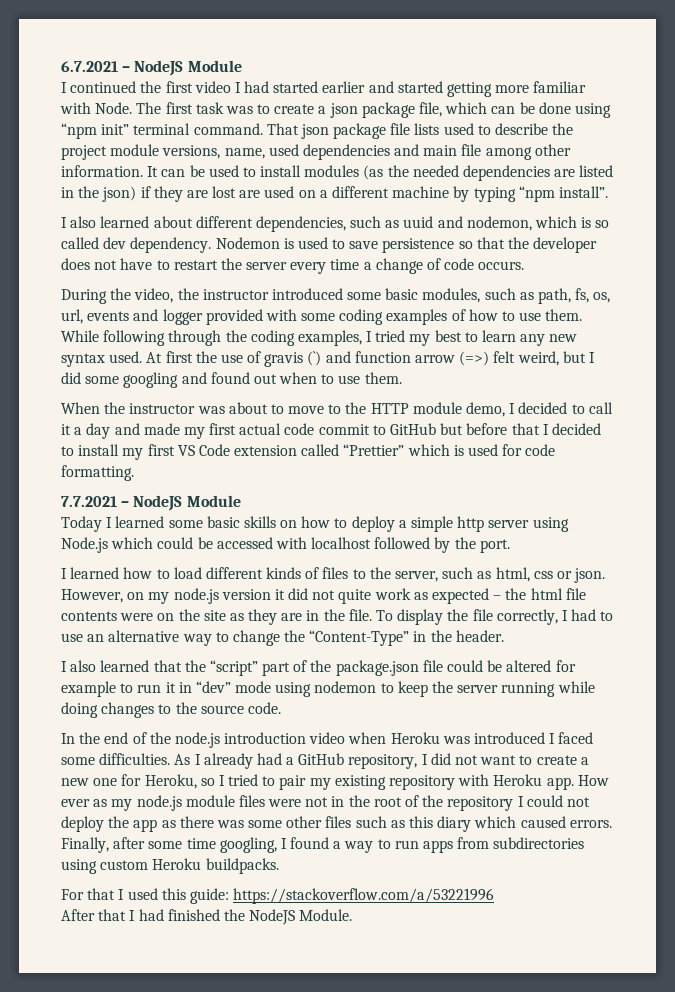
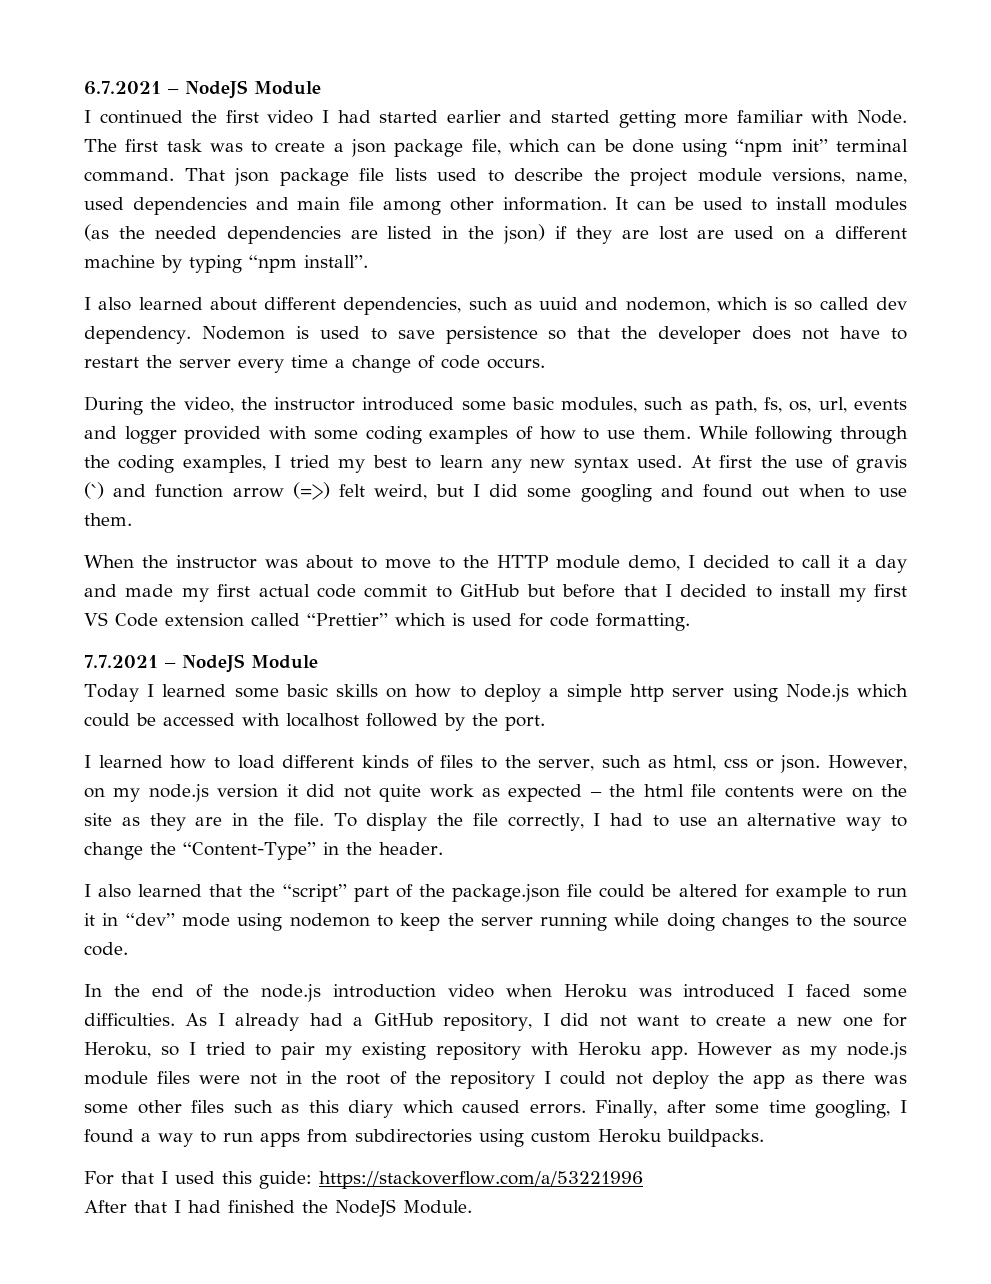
[577,775,609,786] [61,799,90,807] How ever -> [697,1042,773,1056] However

